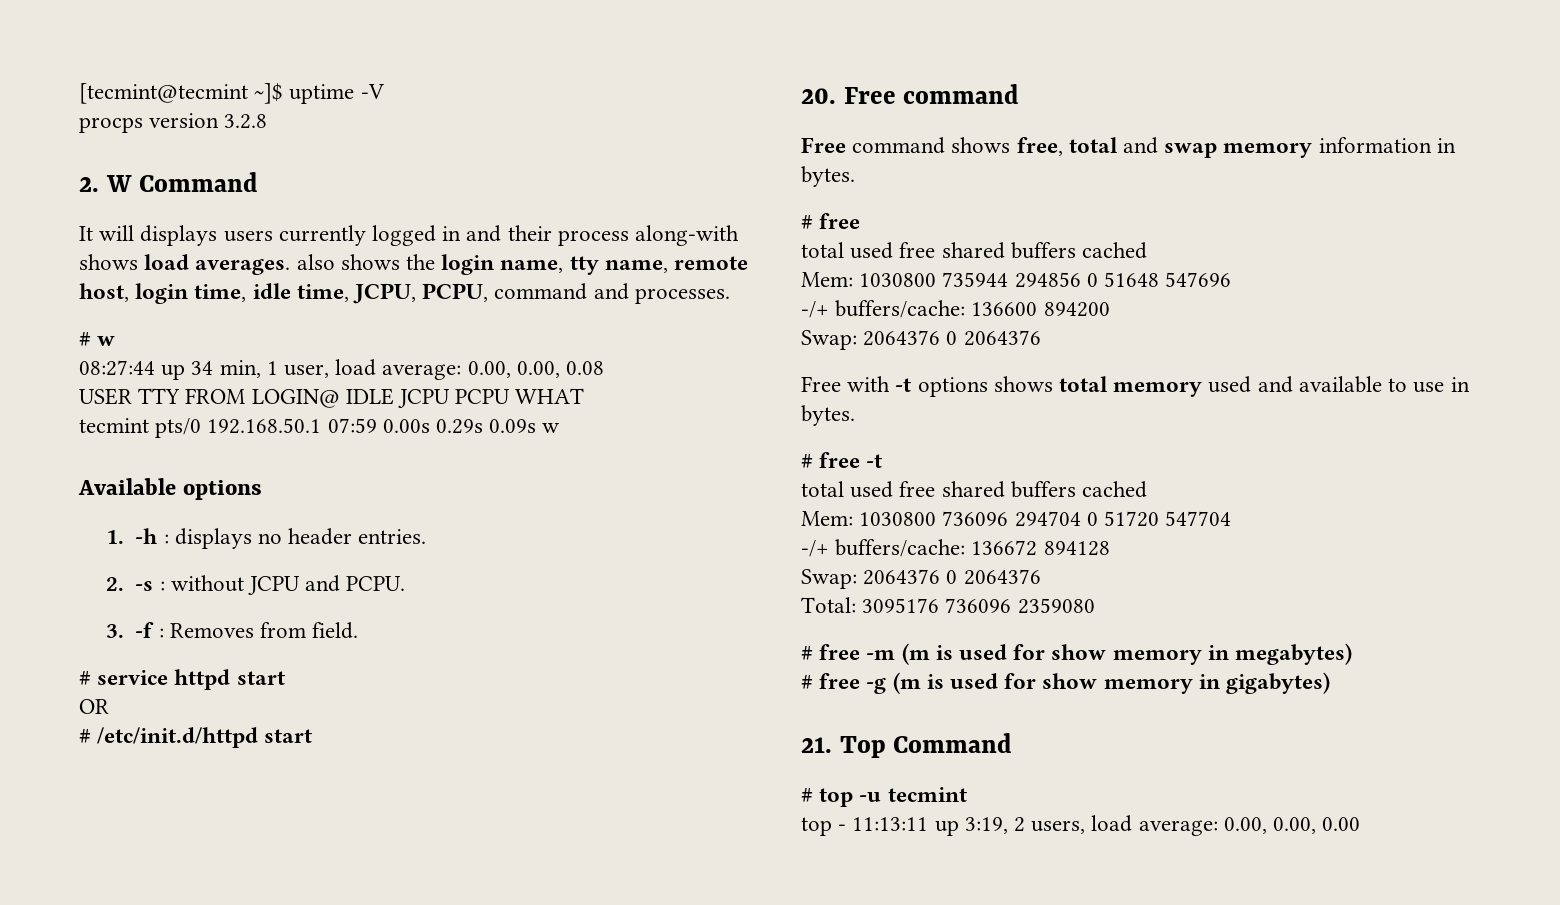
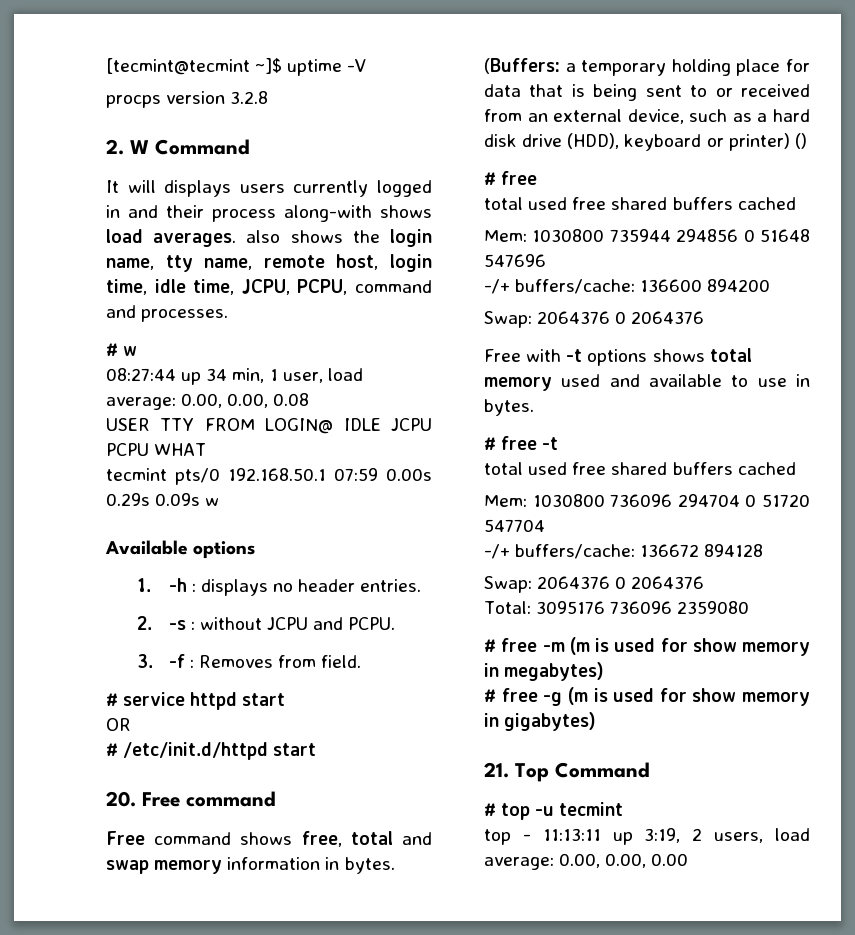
(855, 176) none -> [484,58,810,76] [484,84,810,101] [484,109,810,124] [484,133,807,151] (Buffers: a temporary holding place for data that is being sent to or received from an external device, such as a hard disk drive (HDD), keyboard or printer) ()

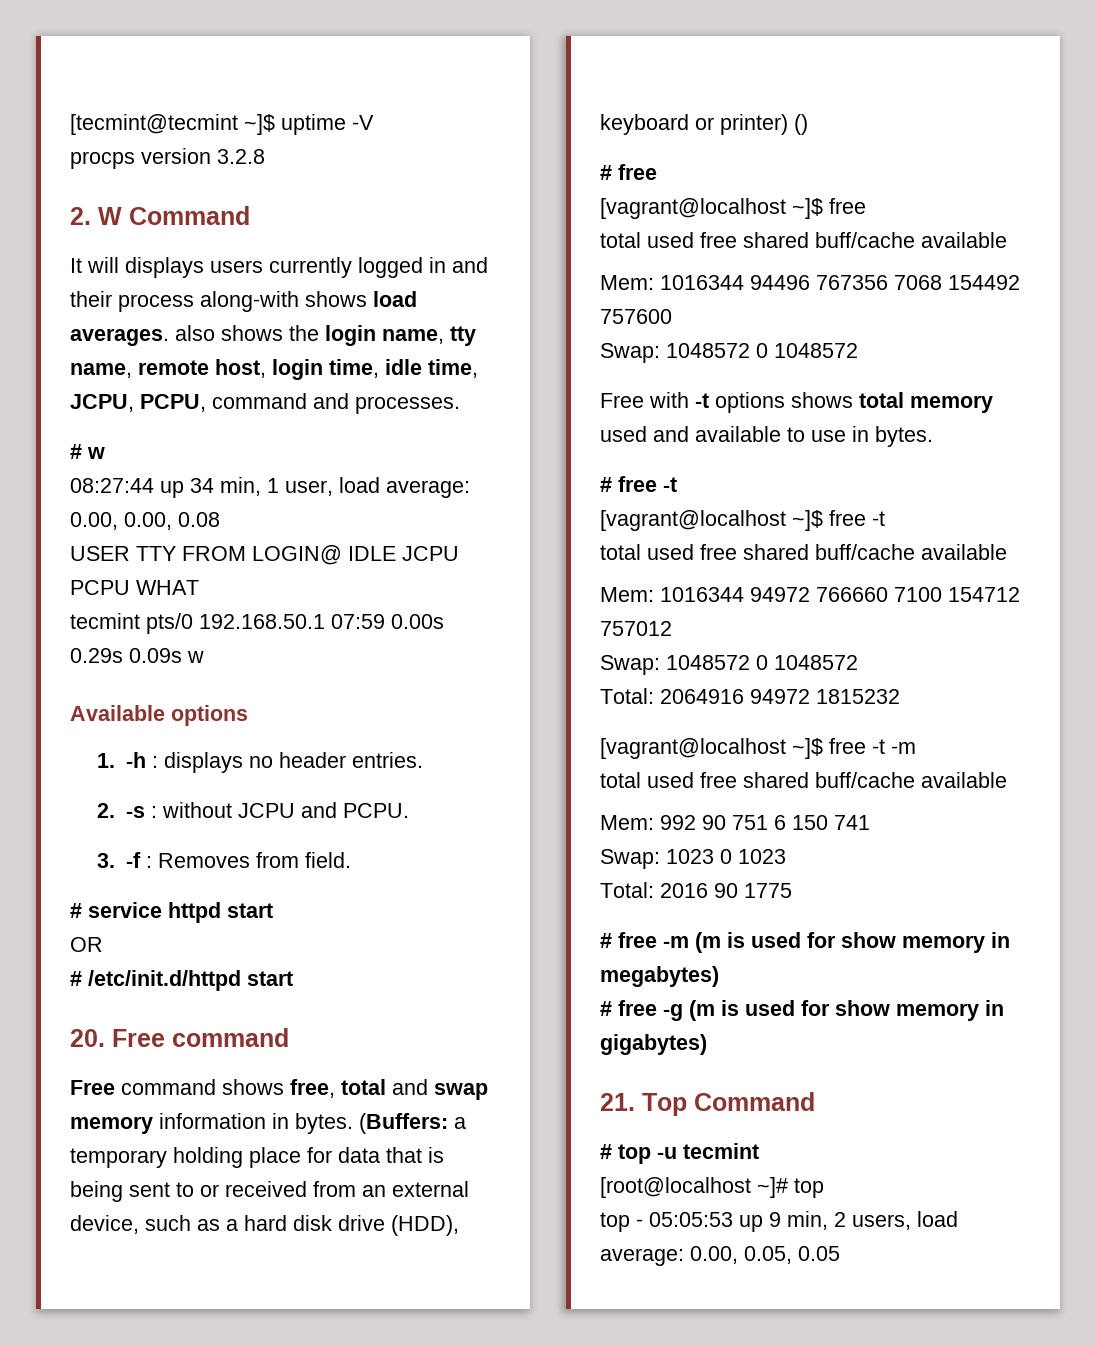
[484,197,796,210] [484,229,810,242] [484,254,546,267] [484,279,771,294] [484,311,705,328] // total used free shared buffers cached // Mem: 1030800 735944 294856 0 51648 547696 // -/+ buffers/cache: 136600 894200 // Swap: 2064376 0 2064376 -> [600,198,866,219] [600,232,1007,248] [600,275,1020,290] [600,309,672,324] [600,343,858,363] // [vagrant@localhost ~]$ free // total used free shared buff/cache available // Mem: 1016344 94496 767356 7068 154492 757600 // Swap: 1048572 0 1048572
[484,462,796,475] [484,494,810,507] [484,519,545,532] [484,544,764,559] [484,576,705,593] [484,601,750,614] // total used free shared buffers cached // Mem: 1030800 736096 294704 0 51720 547704 // -/+ buffers/cache: 136672 894128 // Swap: 2064376 0 2064376 // Total: 3095176 736096 2359080 -> [600,510,885,531] [600,544,1007,560] [600,587,1020,602] [600,621,672,636] [600,655,858,675] [600,688,900,704] [600,738,916,759] [600,772,1007,788] [600,815,870,830] [600,849,786,869] [600,882,792,898] // [vagrant@localhost ~]$ free -t // total used free shared buff/cache available // Mem: 1016344 94972 766660 7100 154712 757012 // Swap: 1048572 0 1048572 // Total: 2064916 94972 1815232 // [vagrant@localhost ~]$ free -t -m // total used free shared buff/cache available // Mem: 992 90 751 6 150 741 // Swap: 1023 0 1023 // Total: 2016 90 1775
(624, 809) none -> [600,1177,824,1198] // [root@localhost ~]# top
[542,828,681,845] 11:13:11 up 3:19, -> [649,1211,828,1232] 05:05:53 up 9 min,
[605,853,689,868] 0.00, 0.00 -> [744,1246,840,1264] 0.05, 0.05

